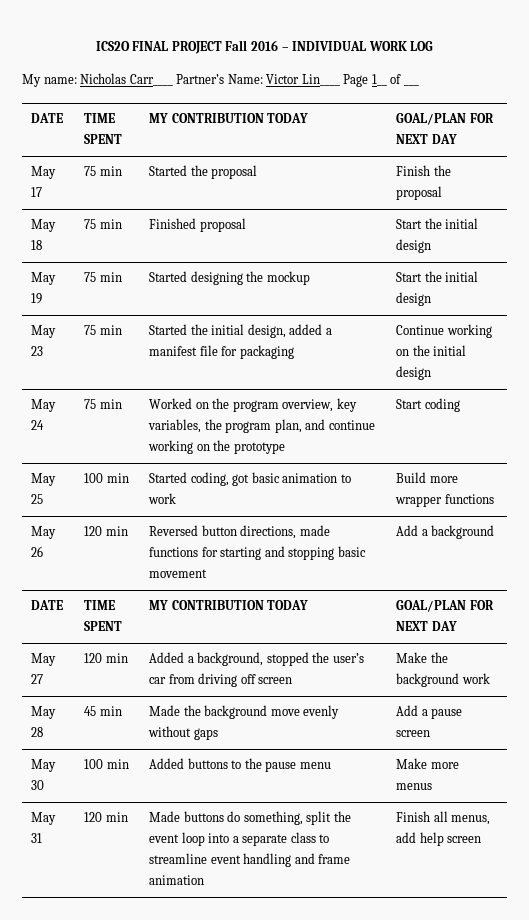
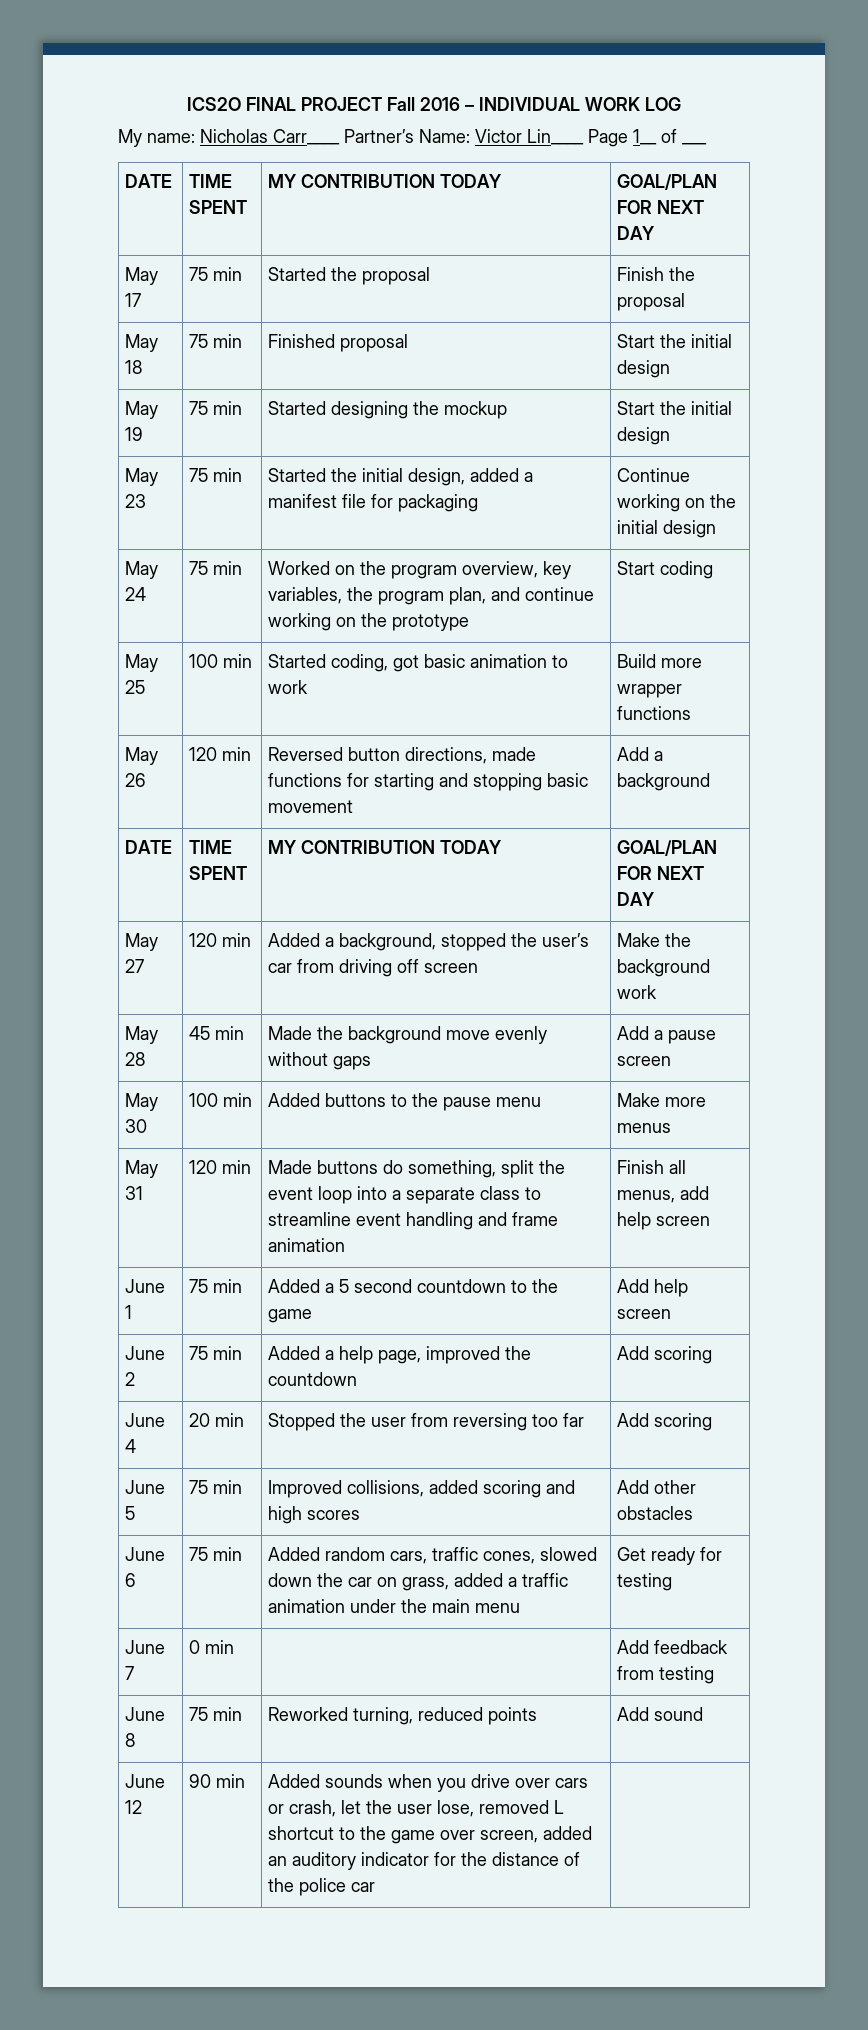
(482, 839) none -> [125,1279,166,1293] [125,1305,133,1319] [189,1279,243,1293] [268,1279,559,1293] [268,1309,313,1323] [617,1279,689,1297] [617,1309,672,1319] [125,1346,166,1360] [125,1372,136,1386] [189,1346,243,1360] [268,1346,532,1364] [268,1372,358,1386] [617,1346,713,1364] [125,1413,166,1427] [125,1439,137,1453] [189,1413,245,1427] [268,1413,585,1431] [617,1413,713,1431] [125,1480,166,1494] [125,1506,136,1520] [189,1480,243,1494] [268,1480,576,1498] [268,1506,361,1524] [617,1480,697,1494] [617,1506,694,1520] [125,1547,166,1561] [125,1573,137,1587] [189,1547,243,1561] [268,1547,598,1564] [268,1573,569,1591] [268,1599,521,1613] [617,1547,723,1565] [617,1573,673,1591] [125,1640,166,1654] [125,1666,135,1680] [189,1640,235,1654] [617,1640,729,1654] [617,1666,715,1684] [125,1707,166,1721] [125,1733,136,1747] [189,1707,243,1721] [268,1707,538,1725] [617,1707,704,1721] [125,1774,166,1788] [125,1800,143,1814] [189,1774,246,1788] [268,1774,589,1792] [268,1800,565,1817] [268,1826,593,1844] [268,1852,581,1870] [268,1878,376,1896] // June 1 | 75 min | Added a 5 second countdown to the game | Add help screen // June 2 | 75 min | Added a help page, improved the countdown | Add scoring // June 4 | 20 min | Stopped the user from reversing too far | Add scoring // June 5 | 75 min | Improved collisions, added scoring and high scores | Add other obstacles // June 6 | 75 min | Added random cars, traffic cones, slowed down the car on grass, added a traffic animation under the main menu | Get ready for testing // June 7 | 0 min | | Add feedback from testing // June 8 | 75 min | Reworked turning, reduced points | Add sound // June 12 | 90 min | Added sounds when you drive over cars or crash, let the user lose, removed L shortcut to the game over screen, added an auditory indicator for the distance of the police car |

